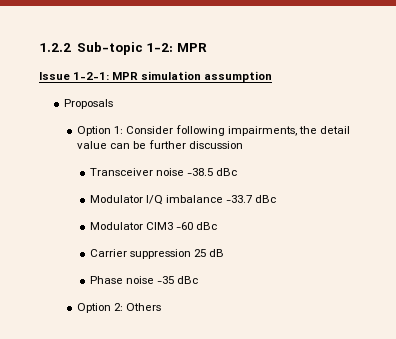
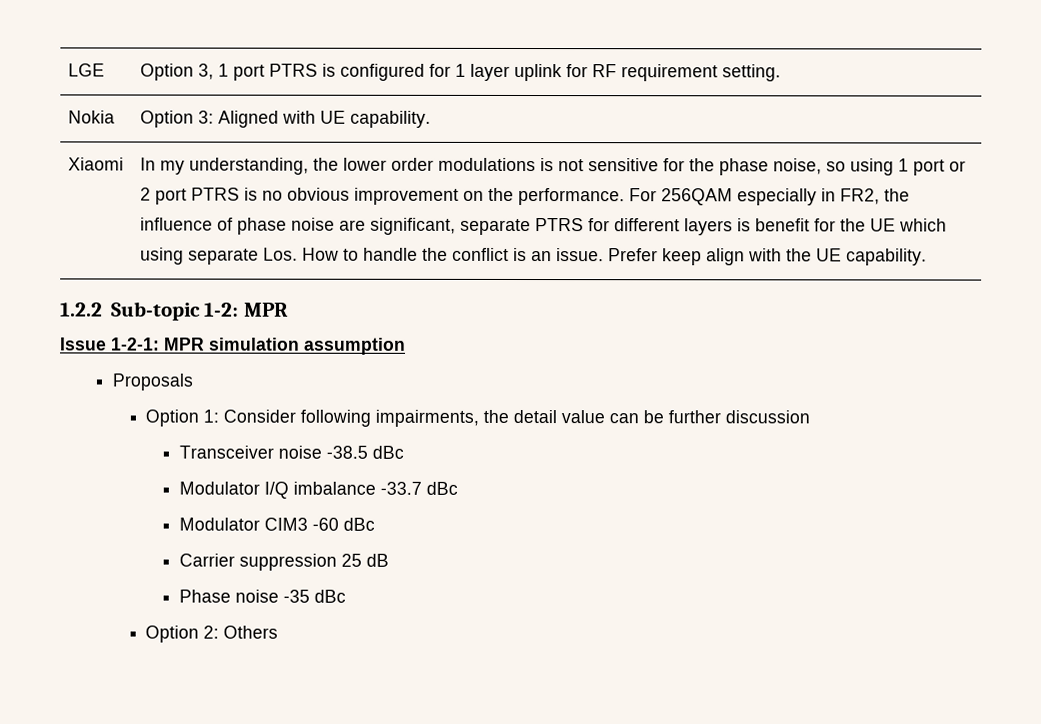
(39, 47) none -> [68,63,106,77] [140,63,782,82] [68,110,116,124] [140,110,432,128] [68,157,125,171] [140,157,967,176] [140,187,911,206] [140,217,948,236] [140,247,928,266] LGE | Option 3, 1 port PTRS is configured for 1 layer uplink for RF requirement setting. // Nokia | Option 3: Aligned with UE capability. // Xiaomi | In my understanding, the lower order modulations is not sensitive for the phase noise, so using 1 port or 2 port PTRS is no obvious improvement on the performance. For 256QAM especially in FR2, the influence of phase noise are significant, separate PTRS for different layers is benefit for the UE which using separate Los. How to handle the conflict is an issue. Prefer keep align with the UE capability. //

